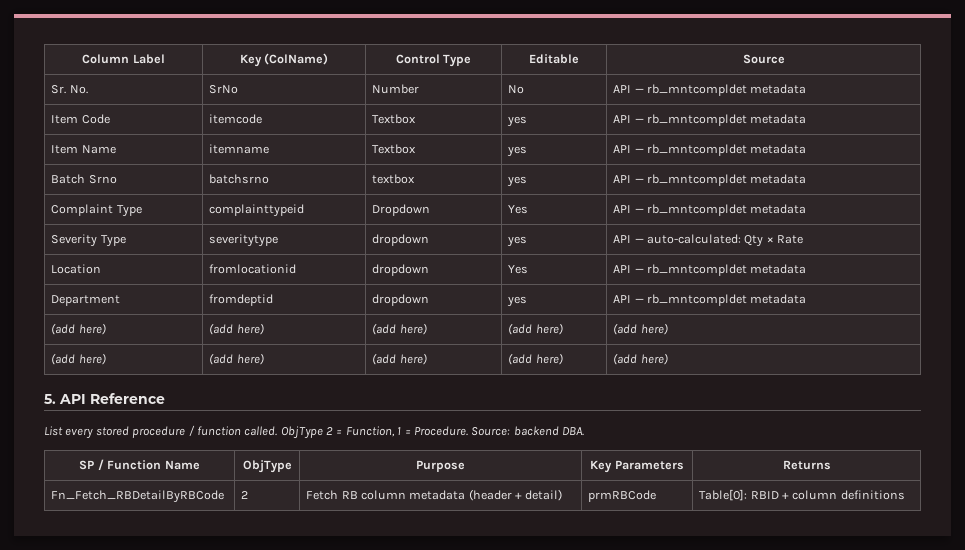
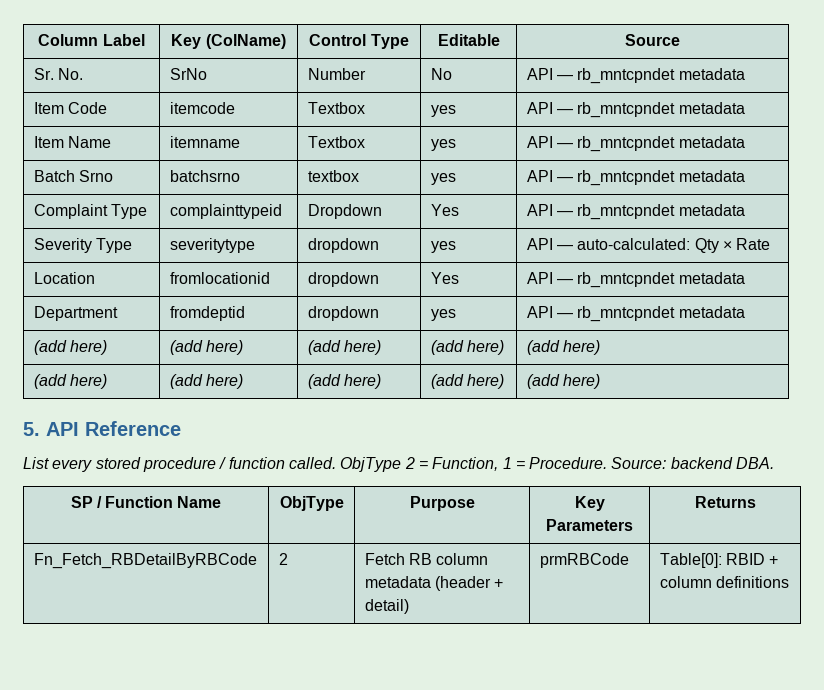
[646,84,747,96] rb_mntcompldet -> [577,68,676,84] rb_mntcpndet
[646,114,747,126] rb_mntcompldet -> [577,102,676,118] rb_mntcpndet
[646,144,747,156] rb_mntcompldet -> [577,136,676,152] rb_mntcpndet
[646,174,747,186] rb_mntcompldet -> [577,170,676,186] rb_mntcpndet
[646,204,747,216] rb_mntcompldet -> [577,204,676,220] rb_mntcpndet
[646,264,747,276] rb_mntcompldet -> [577,272,676,288] rb_mntcpndet
[646,294,747,306] rb_mntcompldet -> [577,306,676,322] rb_mntcpndet

